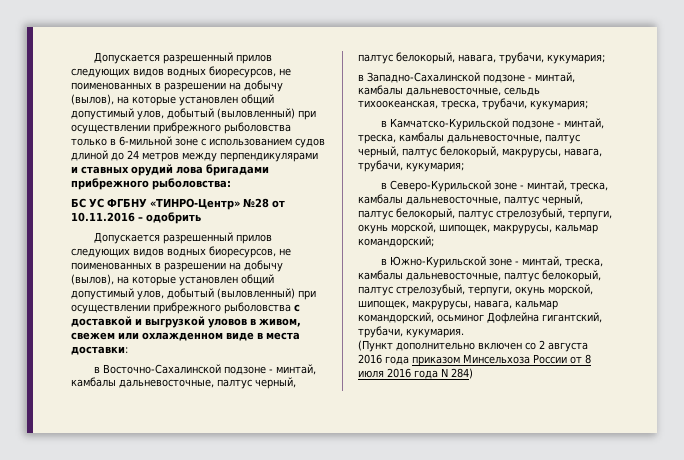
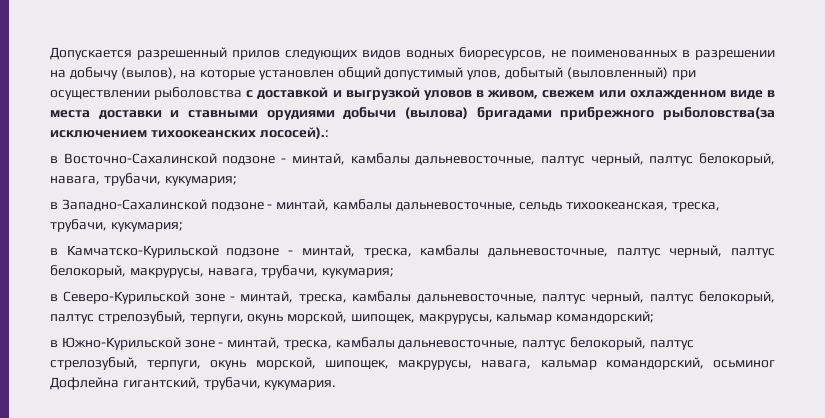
[153,122,291,134] [71,136,325,148] [71,150,318,162] [71,164,269,176] [71,178,231,190] [71,198,285,210] [71,212,201,224] [94,232,273,244] [71,246,291,258] [71,260,283,272] [71,274,274,286] [71,288,316,300] [71,302,221,314] прибрежного рыболовства только в 6-мильной зоне с использованием судов длиной до 24 метров между перпендикулярами и ставных орудий лова бригадами прибрежного рыболовства: // БС УС ФГБНУ «ТИНРО-Центр» №28 от 10.11.2016 – одобрить // Допускается разрешенный прилов следующих видов водных биоресурсов, не поименованных в разрешении на добычу (вылов), на которые установлен общий допустимый улов, добытый (выловленный) при осуществлении прибрежного -> (150, 95) none
[71,346,128,355] доставки: -> [98,107,775,120] [50,127,329,139] доставки и ставными орудиями добычи (вылова) бригадами прибрежного рыболовства(за исключением тихоокеанских лососей).:
[358,340,588,352] [358,354,591,366] [358,368,473,379] // (Пункт дополнительно включен со 2 августа 2016 года приказом Минсельхоза России от 8 июля 2016 года N 284) -> (337, 385) none

